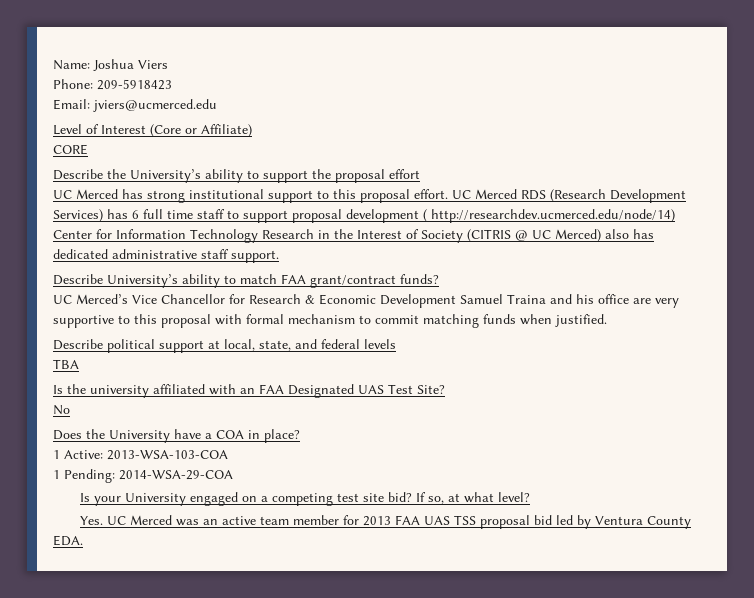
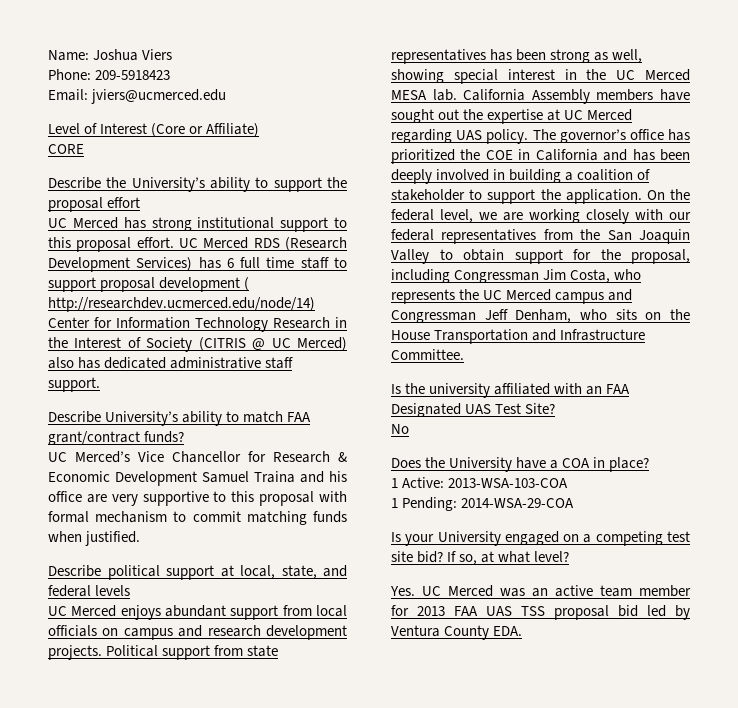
[53,359,79,369] TBA -> [48,605,348,620] [48,625,347,640] [48,645,279,660] [391,49,643,64] [391,69,690,84] [391,89,690,104] [391,109,633,124] [391,129,690,144] [391,149,690,164] [391,169,651,184] [391,189,690,204] [391,209,691,224] [391,229,690,244] [391,249,690,264] [391,269,642,283] [391,289,633,304] [391,309,690,323] [391,329,646,344] [391,349,464,360] UC Merced enjoys abundant support from local officials on campus and research development projects. Political support from state representatives has been strong as well, showing special interest in the UC Merced MESA lab. California Assembly members have sought out the expertise at UC Merced regarding UAS policy. The governor’s office has prioritized the COE in California and has been deeply involved in building a coalition of stakeholder to support the application. On the federal level, we are working closely with our federal representatives from the San Joaquin Valley to obtain support for the proposal, including Congressman Jim Costa, who represents the UC Merced campus and Congressman Jeff Denham, who sits on the House Transportation and Infrastructure Committee.

